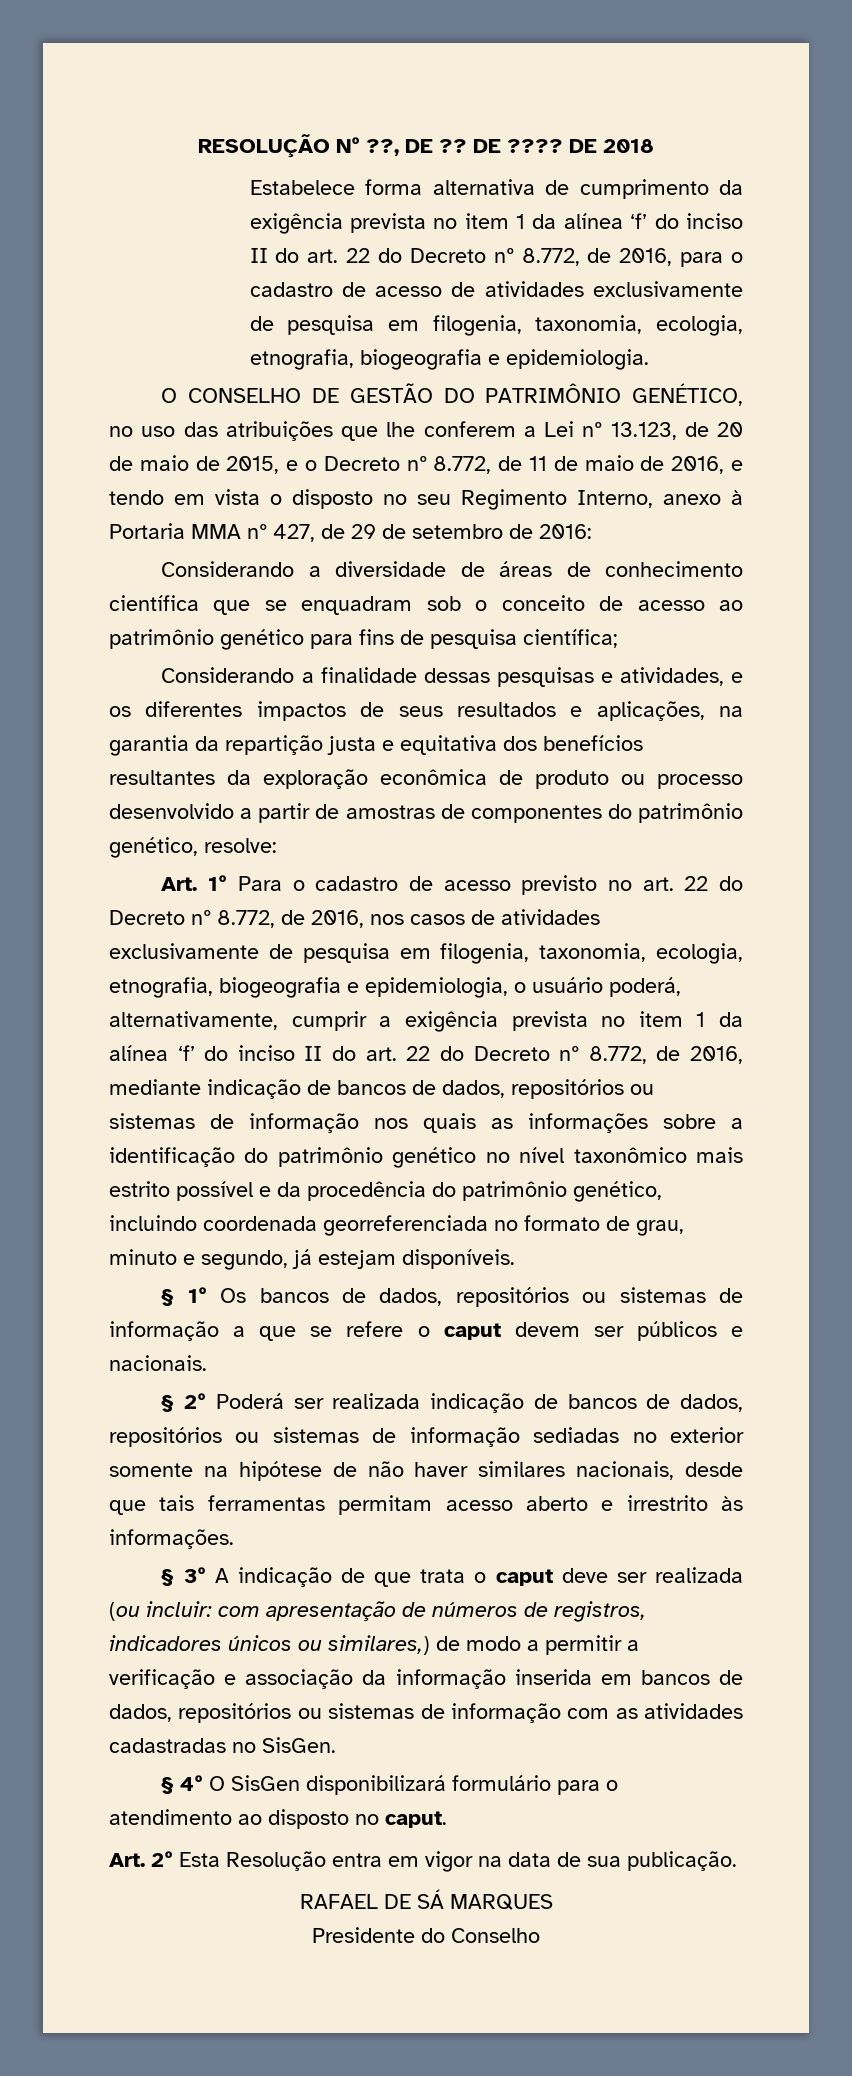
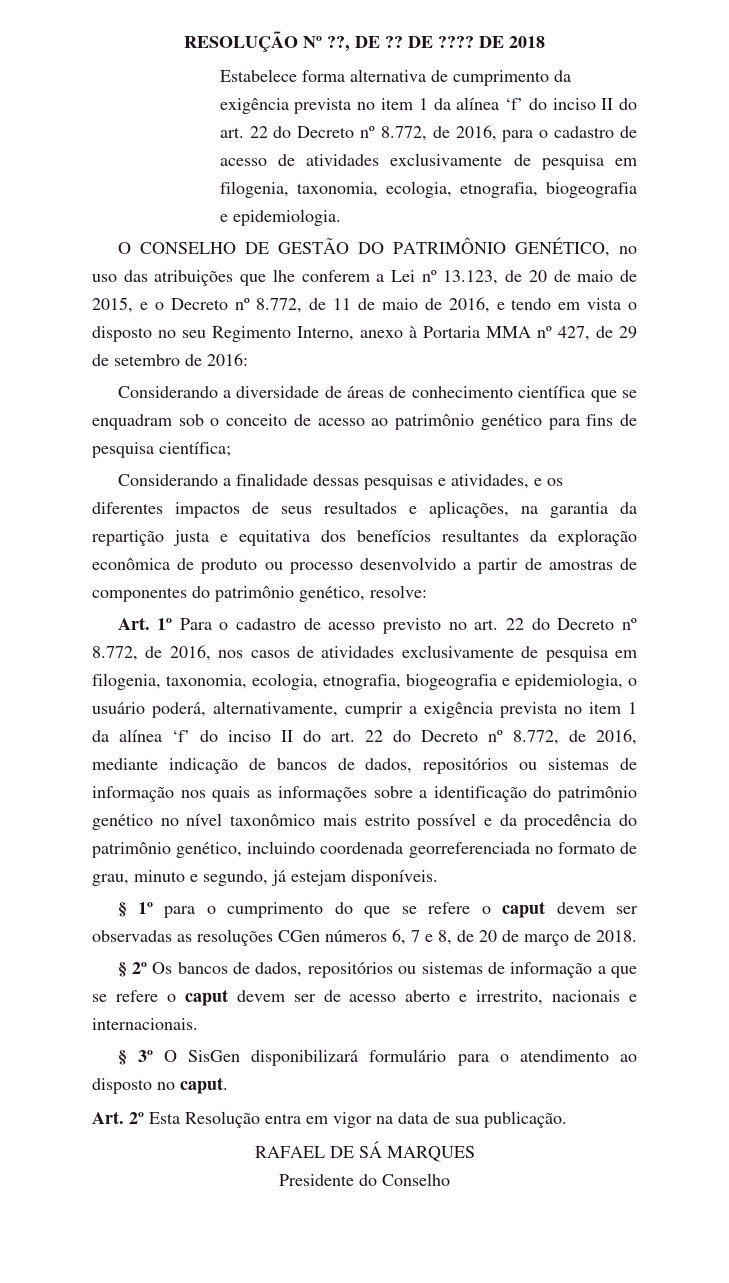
(207, 1295) none -> [164,901,638,918] [92,929,637,946] [117,962,147,977] para o cumprimento do que se refere o caput devem ser observadas as resoluções CGen números 6, 7 e 8, de 20 de março de 2018. // § 2º
[636,1321,744,1341] [109,1355,207,1371] [161,1393,743,1413] [109,1427,744,1447] [109,1461,743,1481] [109,1495,743,1515] [109,1529,234,1549] [161,1567,744,1587] [109,1601,646,1622] [109,1635,639,1655] [109,1669,743,1689] [109,1703,743,1723] [109,1737,336,1753] [161,1775,204,1794] públicos e nacionais. // § 2º Poderá ser realizada indicação de bancos de dados, repositórios ou sistemas de informação sediadas no exterior somente na hipótese de não haver similares nacionais, desde que tais ferramentas permitam acesso aberto e irrestrito às informações. // § 3º A indicação de que trata o caput deve ser realizada (ou incluir: com apresentação de números de registros, indicadores únicos ou similares,) de modo a permitir a verificação e associação da informação inserida em bancos de dados, repositórios ou sistemas de informação com as atividades cadastradas no SisGen. // § 4º -> [323,990,637,1005] [92,1018,198,1030] [117,1050,153,1065] de acesso aberto e irrestrito, nacionais e internacionais. // § 3º

